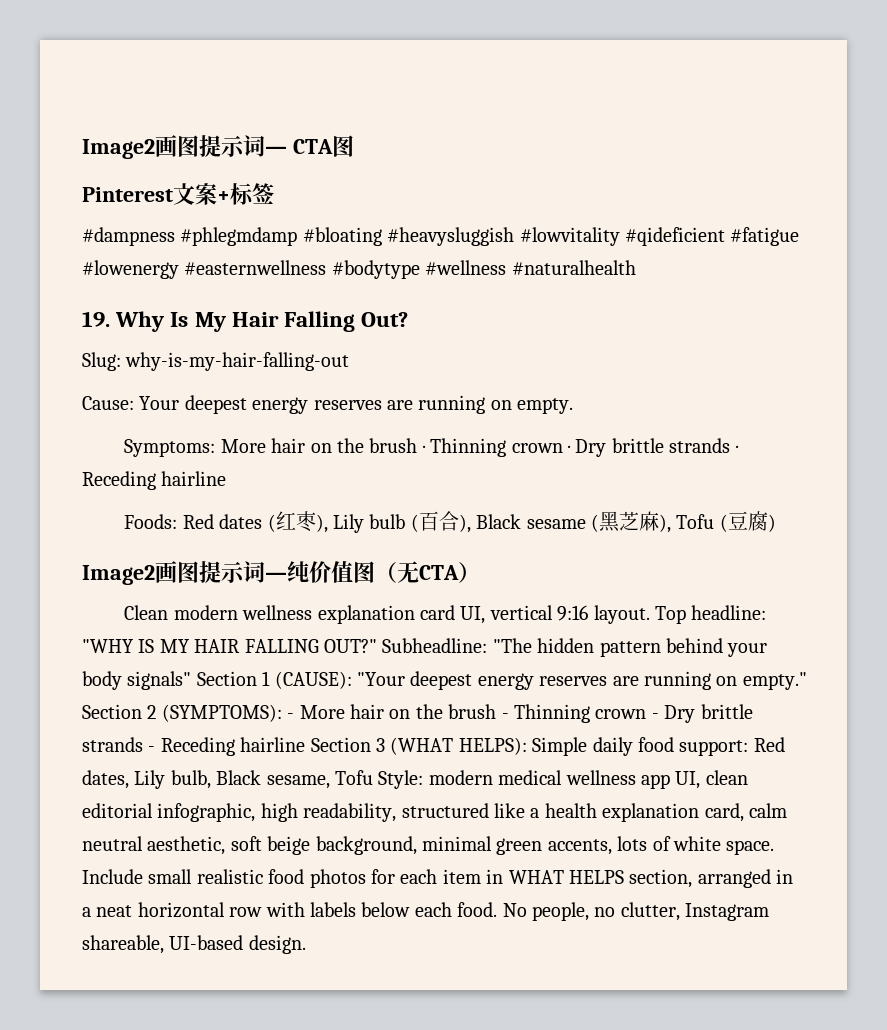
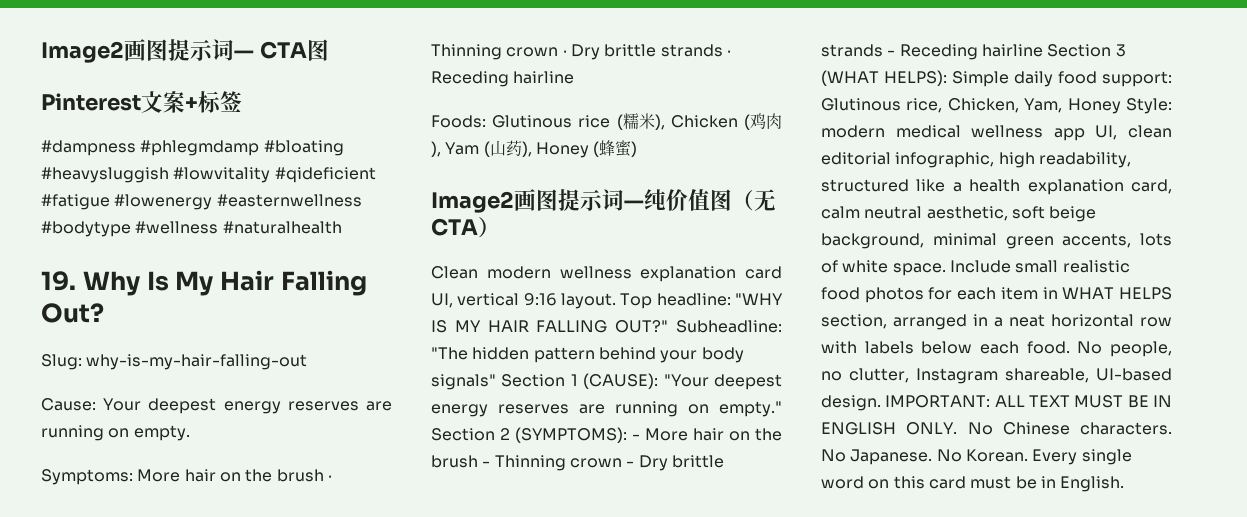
[182,511,768,533] Red dates (红枣), Lily bulb (百合), Black sesame (黑芝麻), Tofu (豆腐 -> [492,113,782,130] [431,140,632,158] Glutinous rice (糯米), Chicken (鸡肉), Yam (山药), Honey (蜂蜜
[753,737,785,752] [82,770,373,789] Red dates, Lily bulb, Black sesame, Tofu -> [821,98,1121,114] Glutinous rice, Chicken, Yam, Honey
(306, 944) none -> [885,395,1172,408] [821,422,1172,435] [821,449,1132,465] [821,476,1125,492] IMPORTANT: ALL TEXT MUST BE IN ENGLISH ONLY. No Chinese characters. No Japanese. No Korean. Every single word on this card must be in English.

